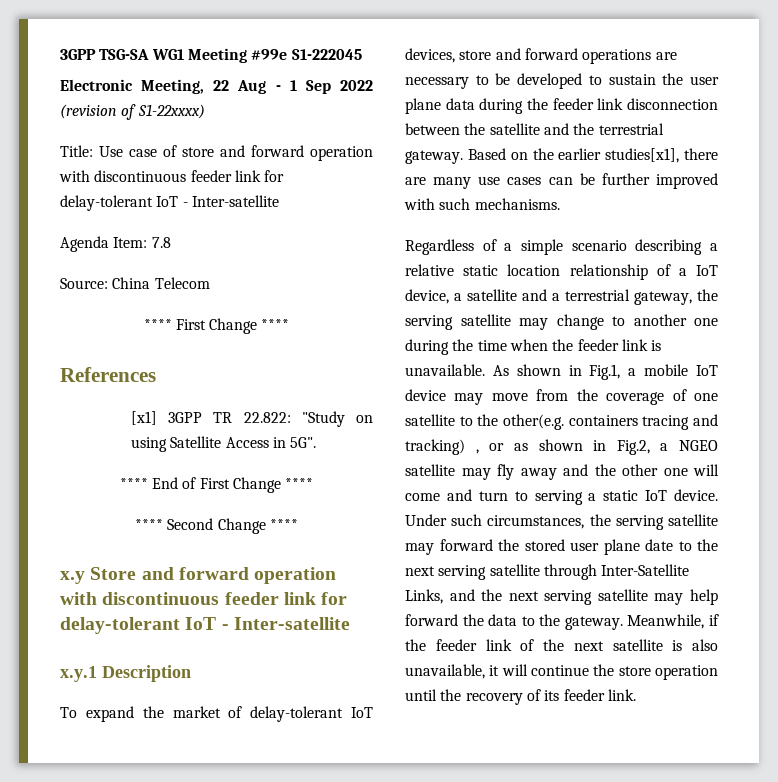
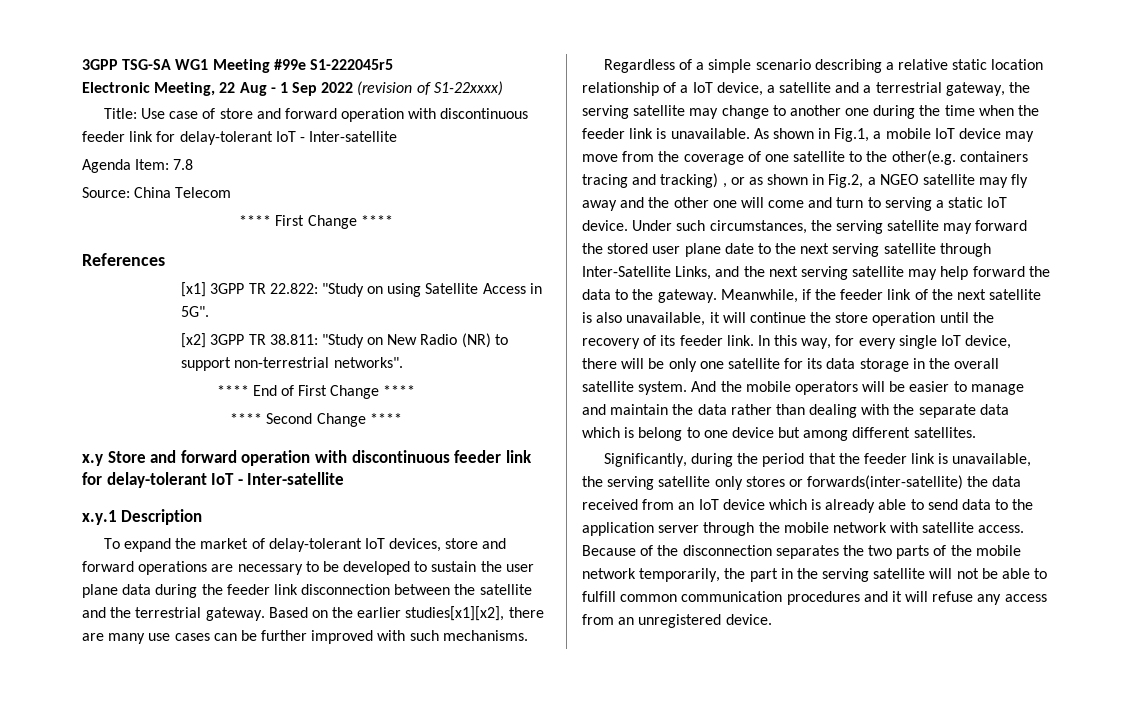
[291,49,362,60] S1-222045 -> [309,59,393,70] S1-222045r5
(317, 442) none -> [181,333,508,348] [181,357,403,371] // [x2] 3GPP TR 38.811: "Study on New Radio (NR) to support non-terrestrial networks".
[605,148,680,163] studies[x1], -> [405,606,505,621] studies[x1][x2],
(636, 695) none -> [757,335,1012,349] [582,358,1000,372] [582,381,1024,395] [582,404,1009,418] [582,427,976,441] [603,453,1032,467] [582,475,1022,490] [582,499,1034,513] [582,522,1025,536] [582,545,1021,559] [582,568,1048,582] [582,591,1047,605] [582,614,772,628] In this way, for every single IoT device, there will be only one satellite for its data storage in the overall satellite system. And the mobile operators will be easier to manage and maintain the data rather than dealing with the separate data which is belong to one device but among different satellites. // Significantly, during the period that the feeder link is unavailable, the serving satellite only stores or forwards(inter-satellite) the data received from an IoT device which is already able to send data to the application server through the mobile network with satellite access. Because of the disconnection separates the two parts of the mobile network temporarily, the part in the serving satellite will not be able to fulfill common communication procedures and it will refuse any access from an unregistered device.

